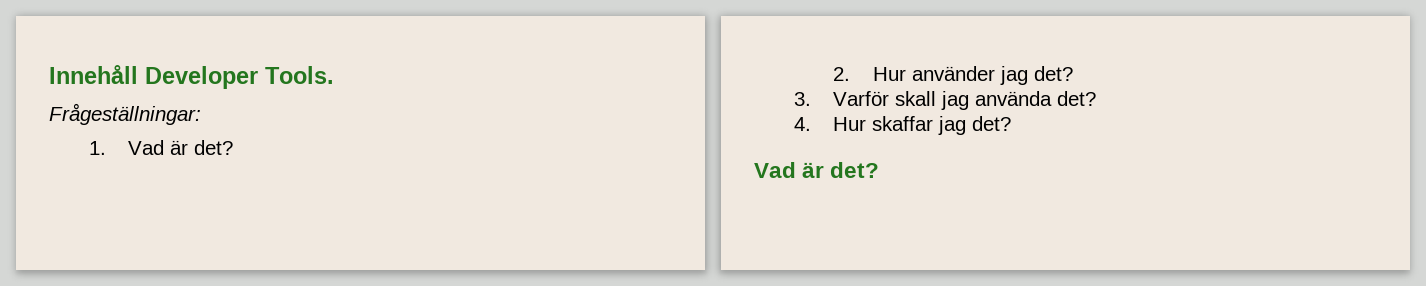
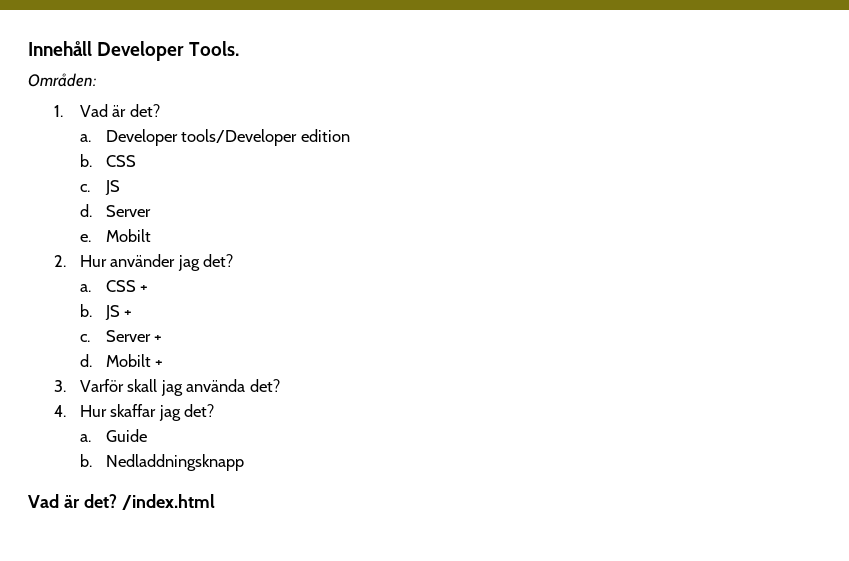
[49,103,201,125] Frågeställningar: -> [28,73,96,87] Områden:
[833,66,1074,85] 2. Hur använder jag det? -> [79,129,350,146] [79,154,136,167] [79,180,120,195] [79,204,151,217] [79,229,151,242] [53,254,234,271] [79,280,149,292] [79,304,133,320] [79,330,163,342] [79,354,164,367] a. Developer tools/Developer edition // b. CSS // c. JS // d. Server // e. Mobilt // 2. Hur använder jag det? // a. CSS + // b. JS + // c. Server + // d. Mobilt +
[754,162,880,178] // Vad är det? -> [79,429,147,442] [79,454,244,471] [28,494,215,510] // a. Guide // b. Nedladdningsknapp // Vad är det? /index.html

